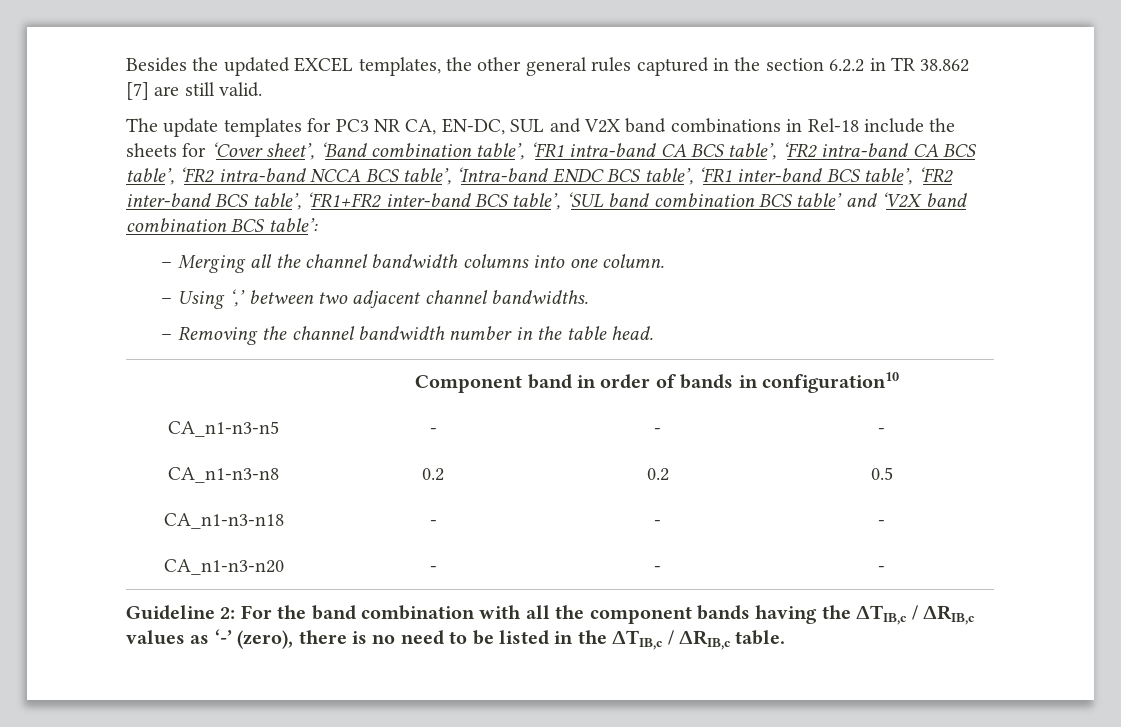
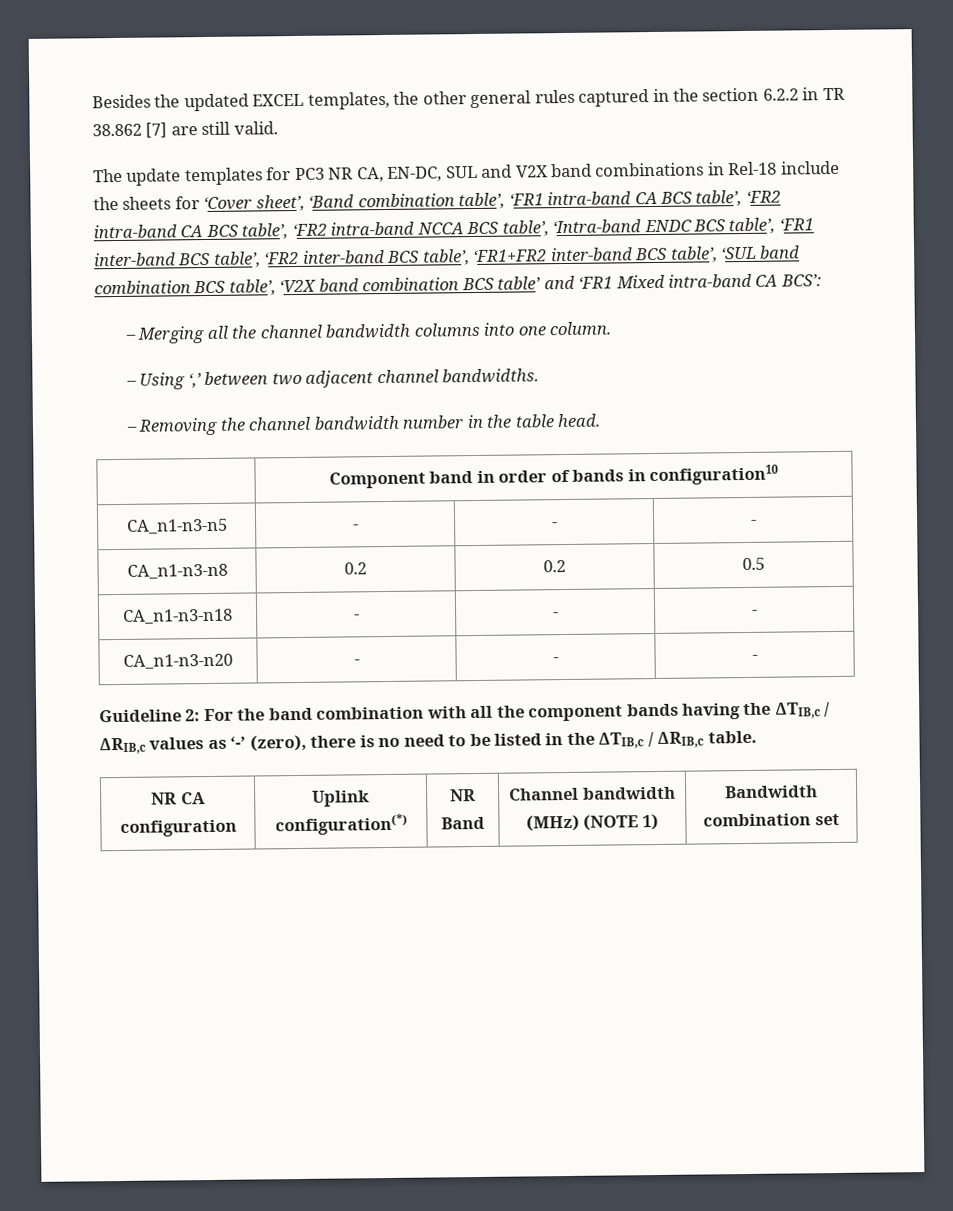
[796,193,877,207] table’ and -> [228,279,276,296] table’,
[268,218,318,232] table’: -> [497,273,822,290] table’ and ‘FR1 Mixed intra-band CA BCS’:
(786, 637) none -> [151,792,206,805] [119,819,237,838] [312,790,370,807] [274,813,408,836] [450,789,476,802] [441,816,485,830] [509,786,676,801] [525,813,660,832] [725,785,818,799] [703,813,840,827] // NR CA configuration | Uplink configuration(*) | NR Band | Channel bandwidth (MHz) (NOTE 1) | Bandwidth combination set

